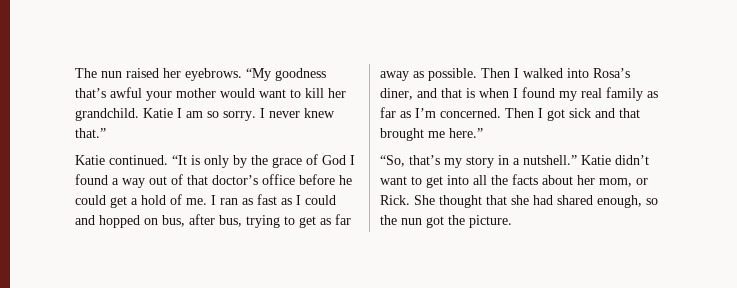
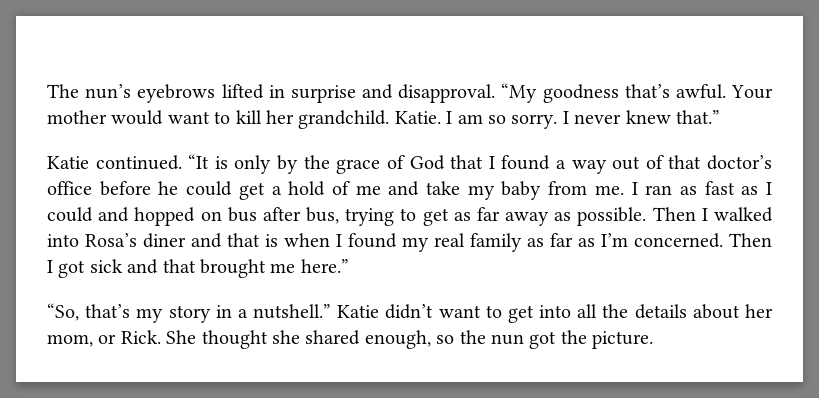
[101,68,242,81] nun raised her eyebrows. -> [85,84,496,103] nun’s eyebrows lifted in surprise and disapproval.
[110,87,172,101] awful your -> [675,84,773,99] awful. Your
[143,108,173,118] Katie -> [394,111,441,124] Katie.
(346, 160) none -> [450,155,484,169] that
(182, 199) none -> [355,181,588,200] me and take my baby from
[162,215,185,227] bus, -> [227,207,257,222] bus
[380,88,413,100] diner, -> [143,233,186,248] diner
[512,174,538,185] facts -> [634,304,687,319] details
[486,195,553,205] that she had -> [272,330,300,344] she

